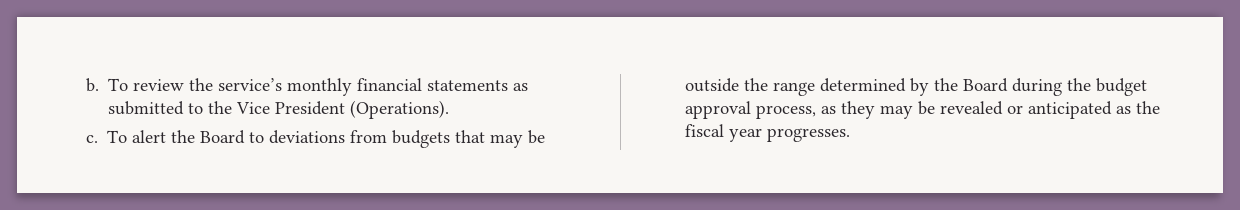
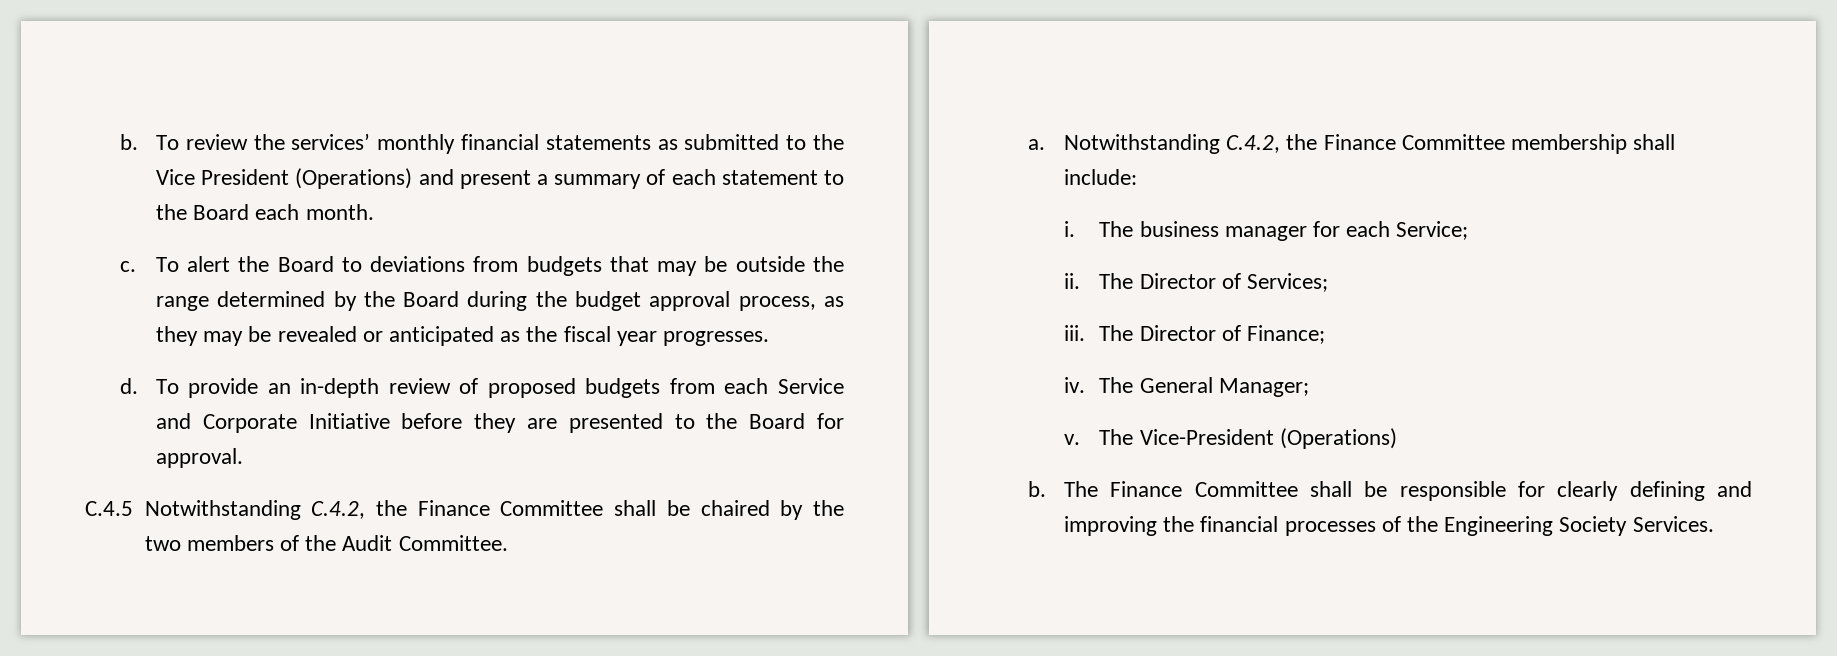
[217,78,282,91] service’s -> [291,133,371,150] services’
[349,100,449,119] (Operations). -> [295,168,844,189] [155,204,374,220] (Operations) and present a summary of each statement to the Board each month.
(850, 135) none -> [120,378,845,398] [155,413,844,433] [155,448,243,468] [85,500,844,520] [144,535,508,551] [1028,134,1676,154] [1063,169,1137,185] [1063,221,1469,241] [1063,273,1328,292] [1063,325,1325,344] [1063,377,1309,397] [1063,428,1397,449] [1028,481,1752,501] [1063,516,1714,536] // d. To provide an in-depth review of proposed budgets from each Service and Corporate Initiative before they are presented to the Board for approval. // C.4.5 Notwithstanding C.4.2, the Finance Committee shall be chaired by the two members of the Audit Committee. // a. Notwithstanding C.4.2, the Finance Committee membership shall include: // i. The business manager for each Service; // ii. The Director of Services; // iii. The Director of Finance; // iv. The General Manager; // v. The Vice-President (Operations) // b. The Finance Committee shall be responsible for clearly defining and improving the financial processes of the Engineering Society Services.

